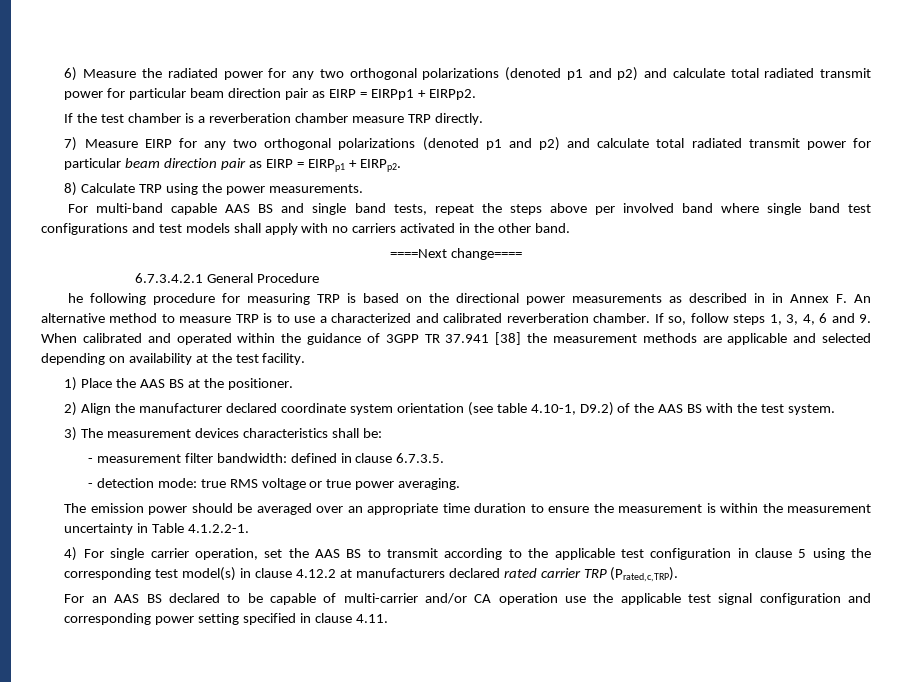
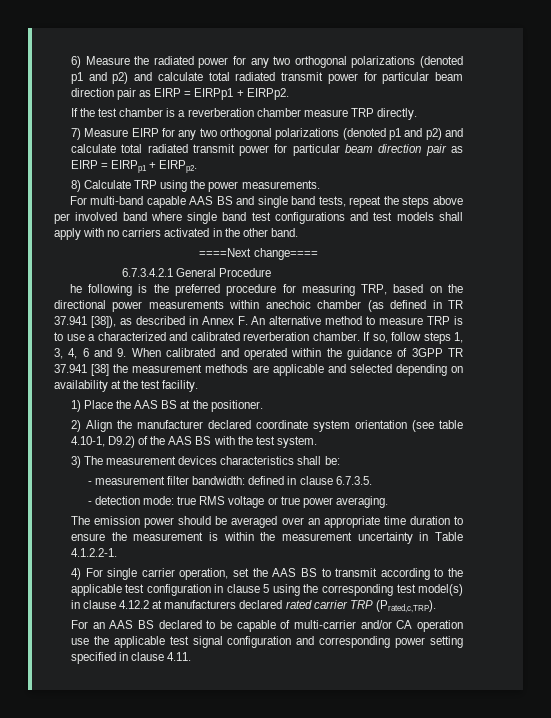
(147, 299) none -> [138,284,221,296] is the preferred
[317,293,357,303] TRP is -> [361,284,388,295] TRP,
(663, 298) none -> [229,300,463,312] [54,316,116,328] within anechoic chamber (as defined in TR 37.941 [38]),
[772,293,784,303] in -> (198, 320) none

